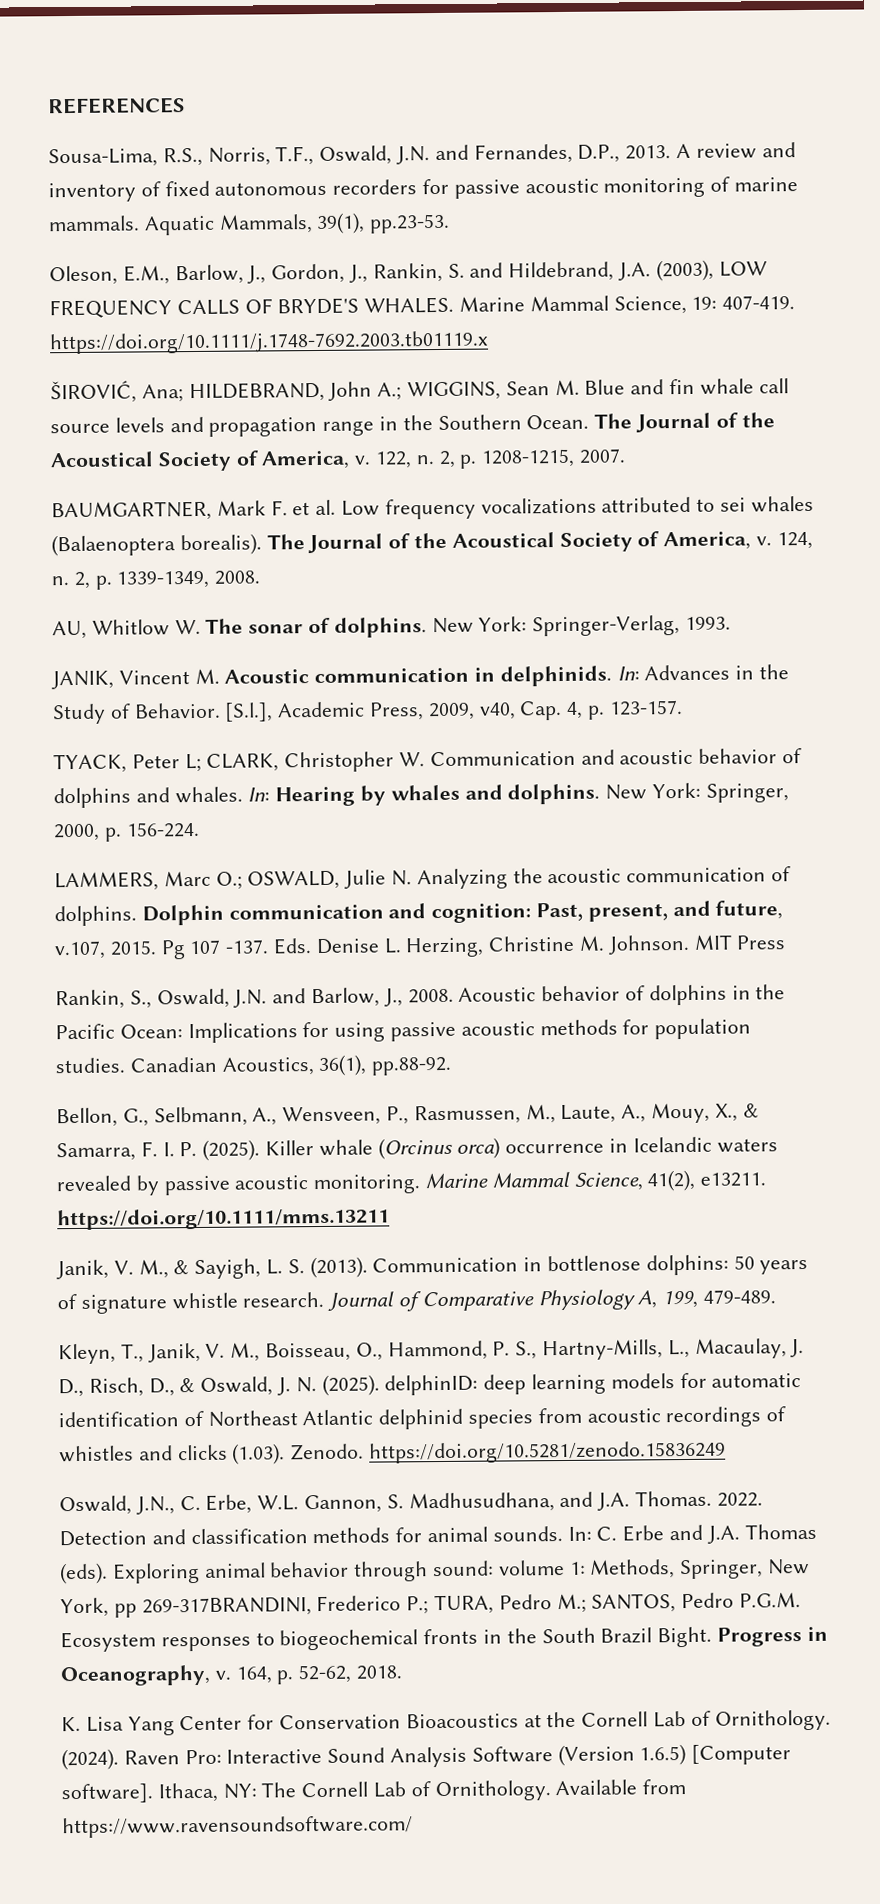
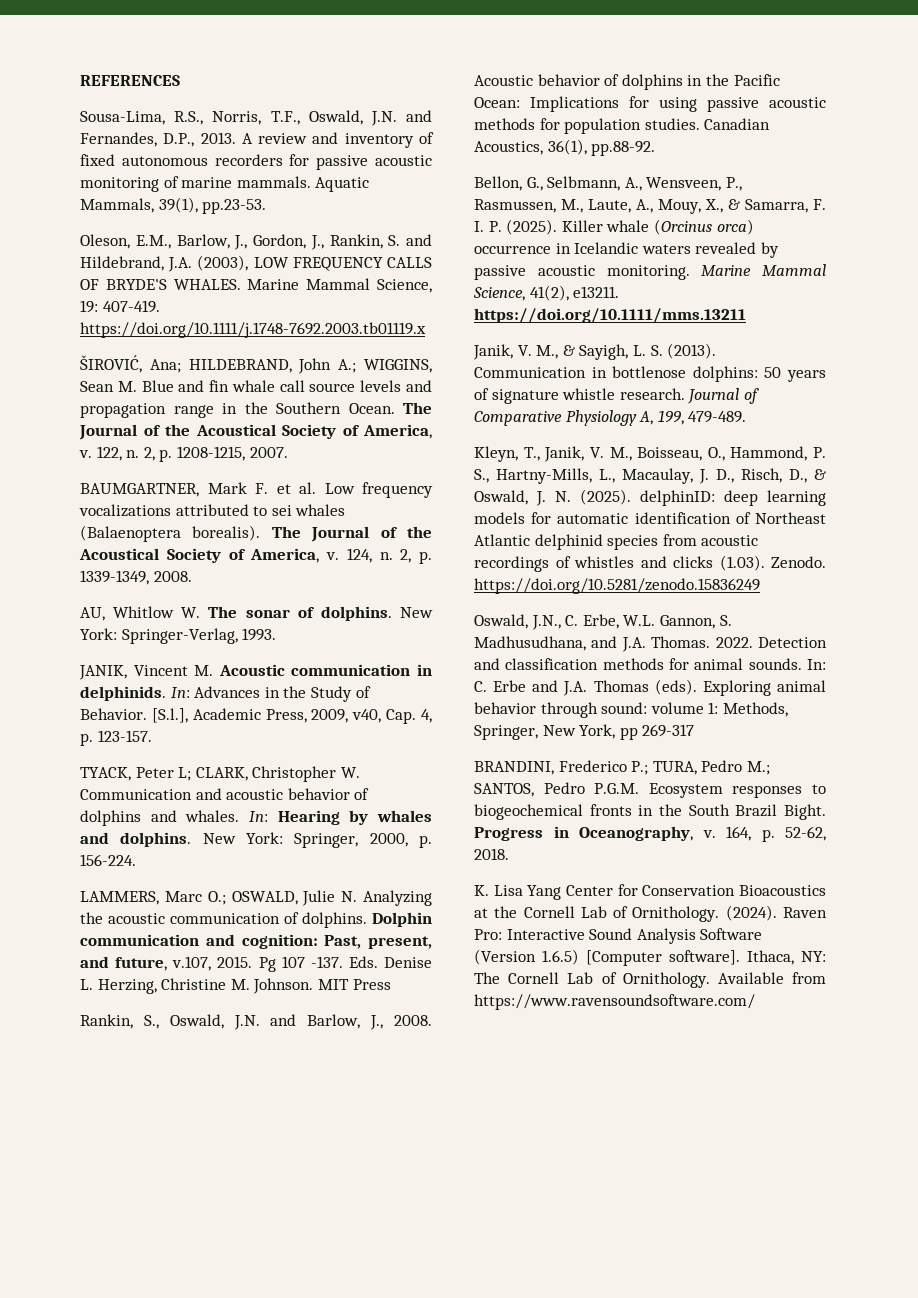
[141,1597,312,1617] 269-317BRANDINI, -> [642,724,695,737] [474,761,554,775] 269-317 // BRANDINI,

